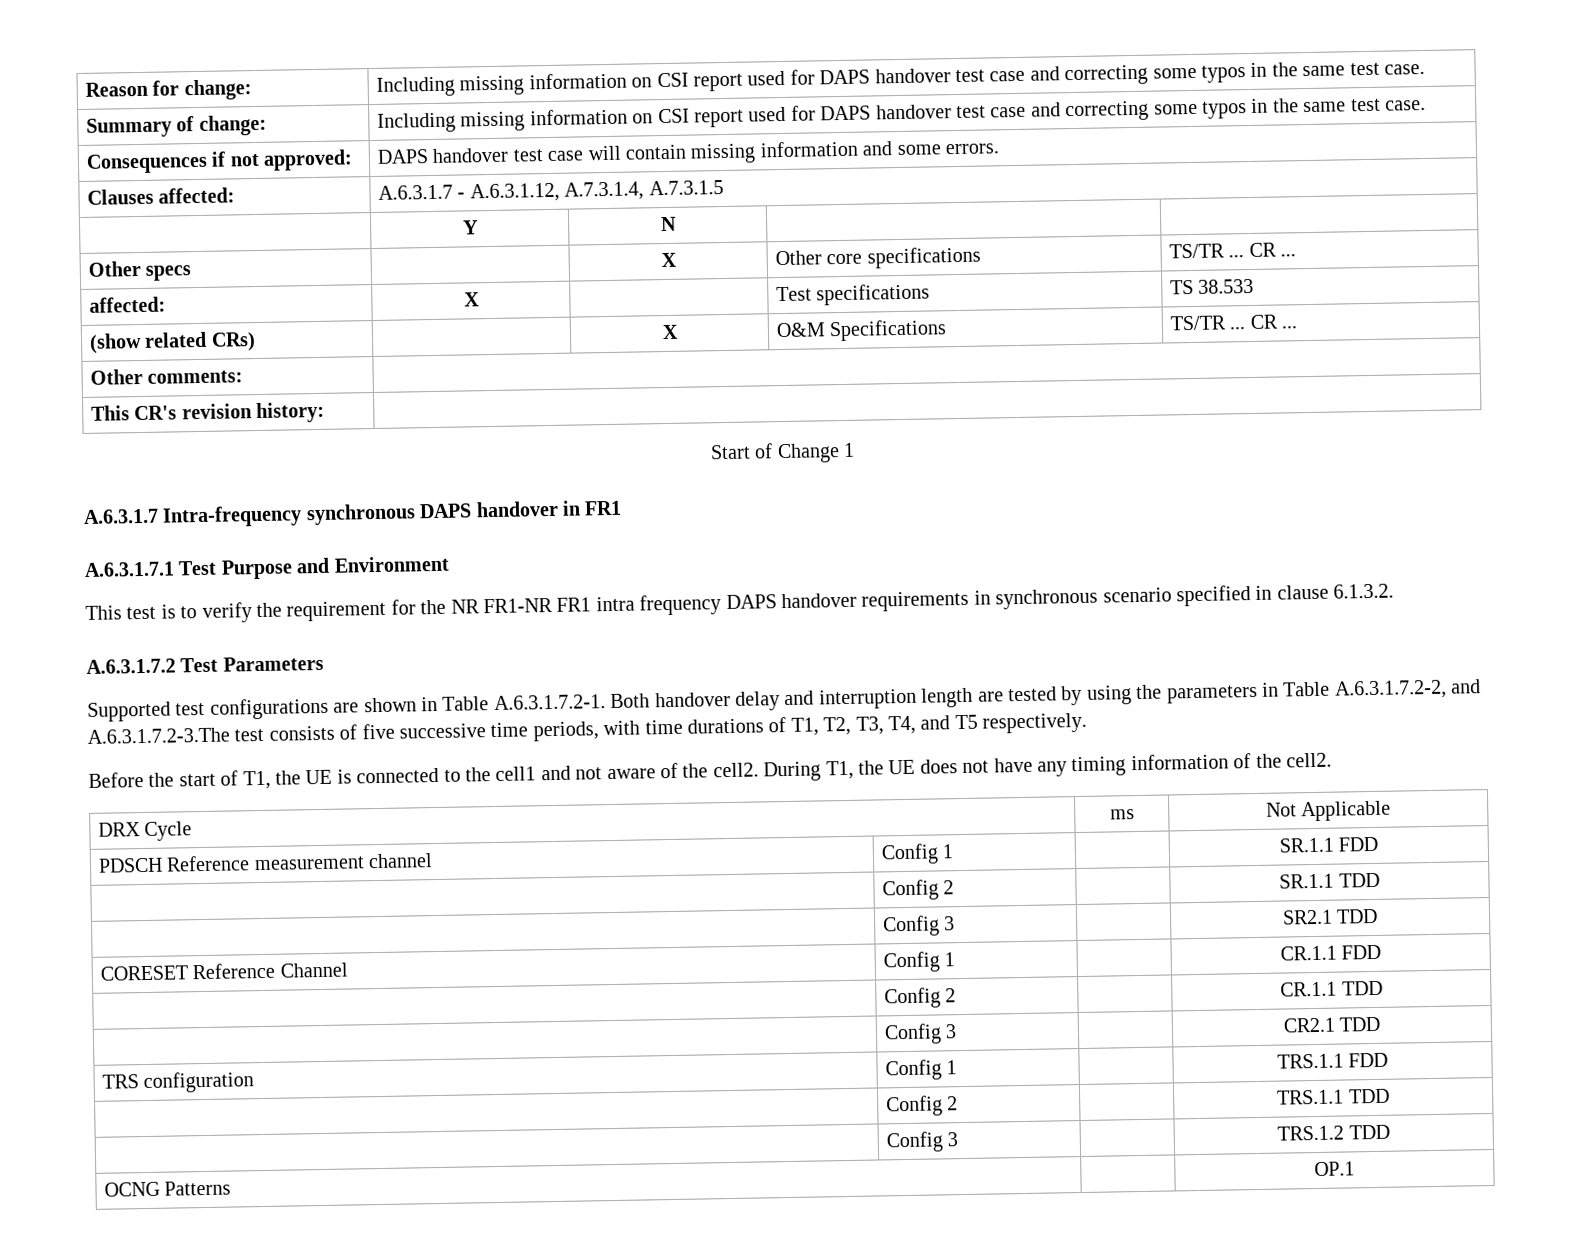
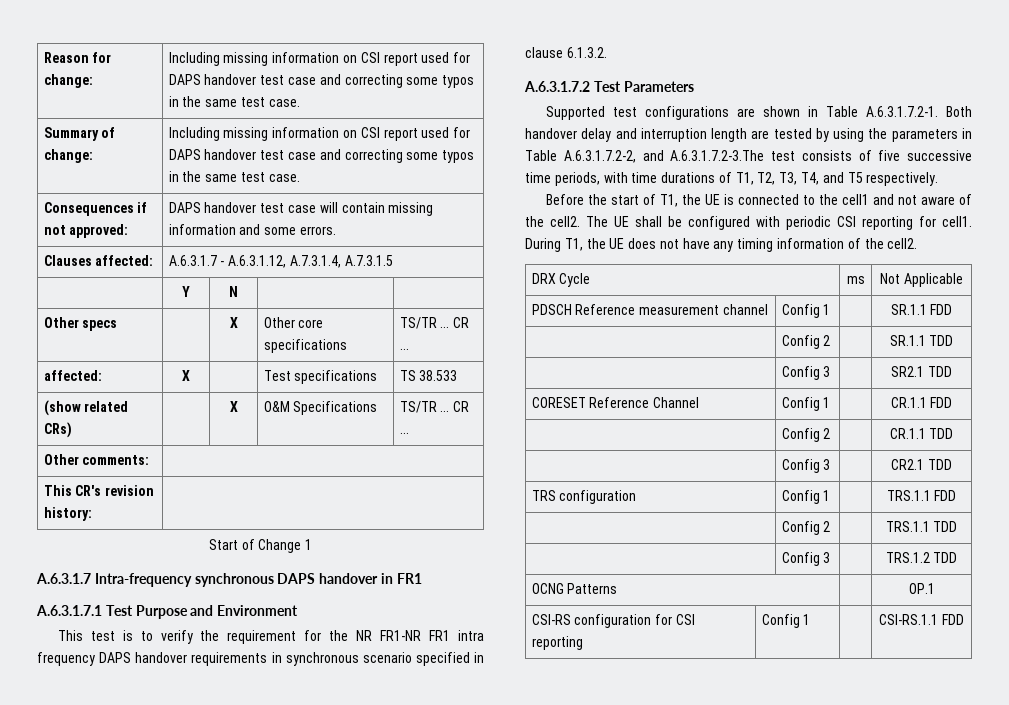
(759, 770) none -> [586,216,972,230] The UE shall be configured with periodic CSI reporting for cell1.
(1355, 1169) none -> [531,614,695,628] [531,636,583,650] [761,614,811,628] [879,614,964,625] // CSI-RS configuration for CSI reporting | Config 1 | | CSI-RS.1.1 FDD

